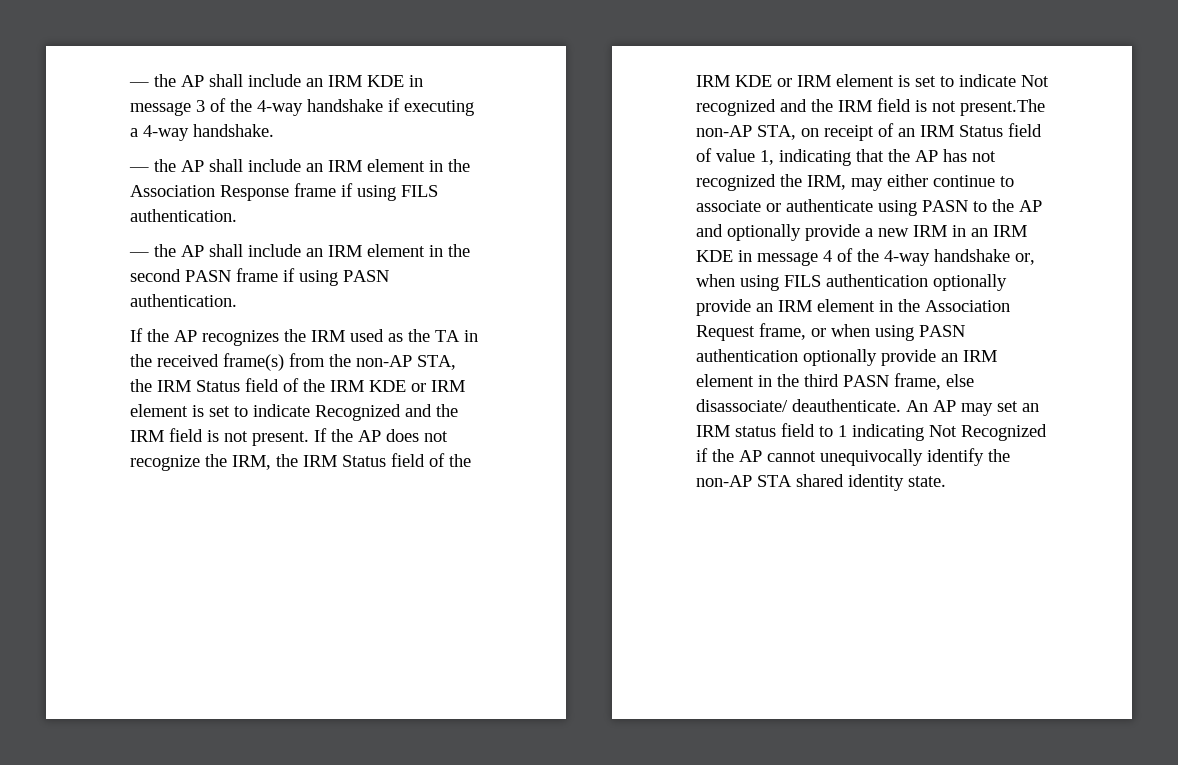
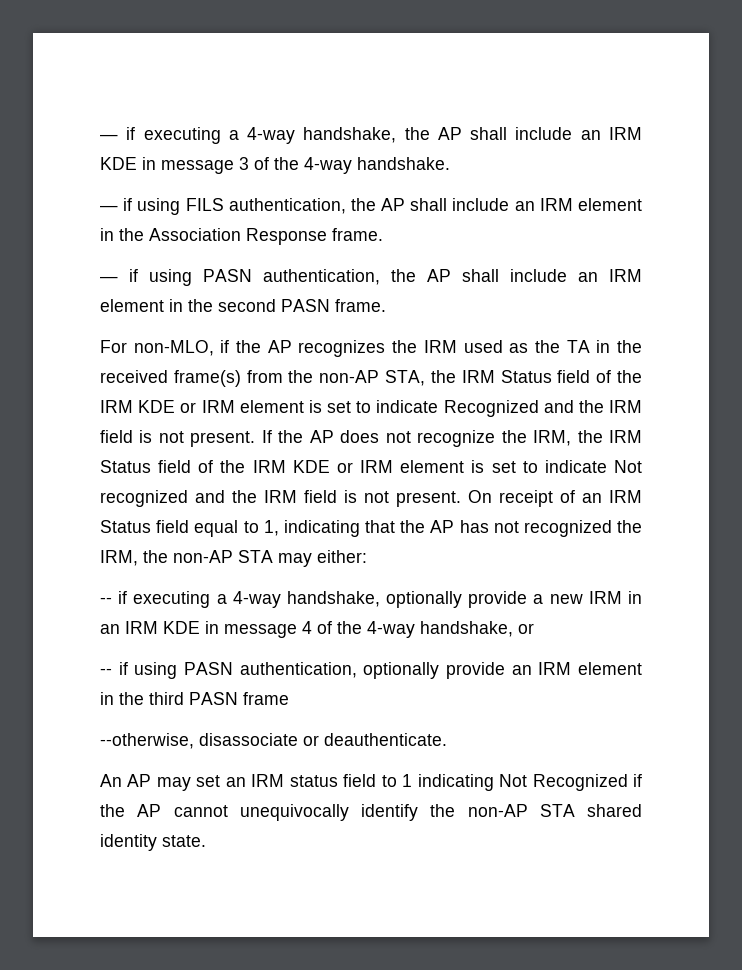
[129,82,149,87] — -> [100,127,397,144] — if executing a 4-way handshake,
[307,98,474,116] [130,124,274,141] [129,167,149,172] handshake if executing a 4-way handshake. // — -> [357,157,450,170] [100,198,346,215] handshake. // — if using FILS authentication,
[294,183,438,201] [130,209,237,222] [129,252,149,257] frame if using FILS authentication. // — -> [332,228,383,241] [100,269,380,286] frame. // — if using PASN authentication,
[236,268,389,286] [130,294,237,307] [130,328,143,342] frame if using PASN authentication. // If -> [335,299,386,312] [100,340,230,356] frame. // For non-MLO, if
[960,99,1045,116] [696,125,819,140] present.The non-AP STA, on -> [396,490,492,507] present. On
[696,148,755,162] of value -> [194,520,259,537] equal to
[851,174,1014,191] [696,199,1042,216] [696,224,723,237] may either continue to associate or authenticate using PASN to the AP and -> [143,550,367,567] [100,591,380,608] the non-AP STA may either: // -- if executing a 4-way handshake,
[934,249,1035,265] [696,274,1007,291] [696,299,1010,316] [696,323,965,341] [696,349,798,362] handshake or, when using FILS authentication optionally provide an IRM element in the Association Request frame, or when using PASN authentication -> [420,621,534,637] [100,662,357,679] handshake, or // -- if using PASN authentication,
[894,373,974,390] [696,399,788,412] frame, else disassociate/ -> [243,692,289,705] [100,733,319,749] frame // --otherwise, disassociate or
(901, 405) none -> (447, 739) //

